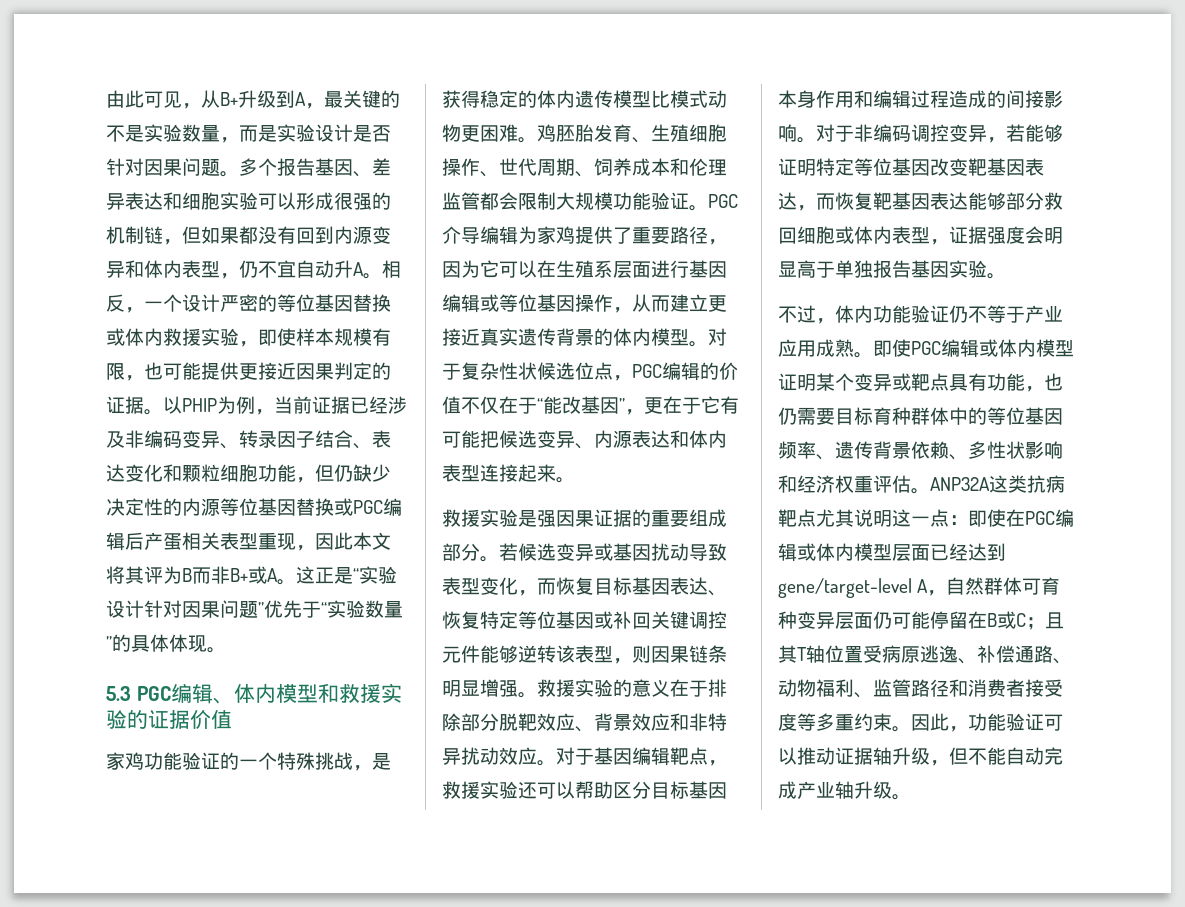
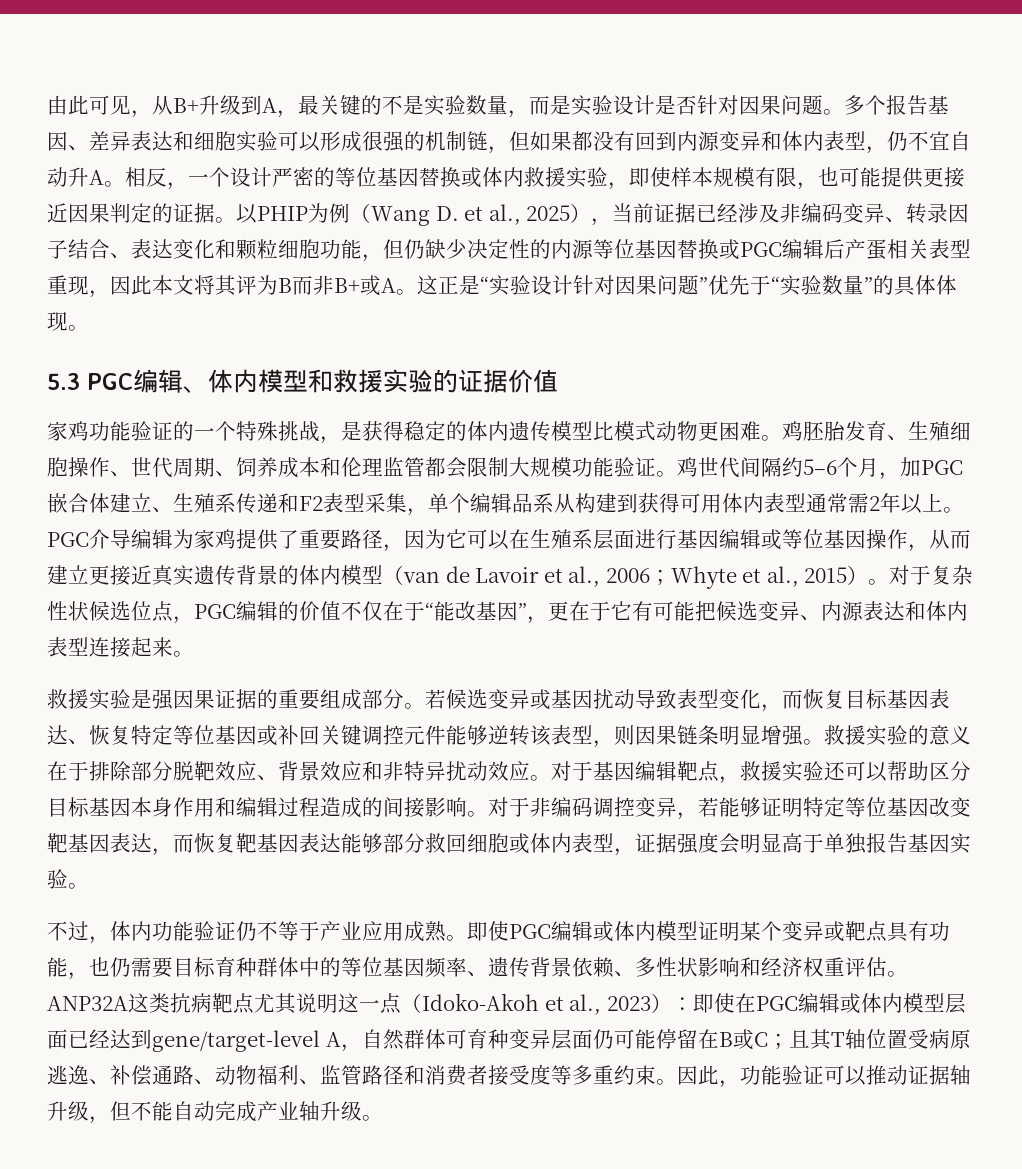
(255, 405) none -> [350,203,592,226] （Wang D. et al., 2025）
(708, 208) none -> [677,457,963,480] [47,493,964,516] 鸡世代间隔约5–6个月，加PGC嵌合体建立、生殖系传递和F2表型采集，单个编辑品系从构建到获得可用体内表型通常需2年以上。
(689, 337) none -> [383,565,869,589] （van de Lavoir et al., 2006；Whyte et al., 2015）
(949, 518) none -> [401,993,672,1015] （Idoko-Akoh et al., 2023）

